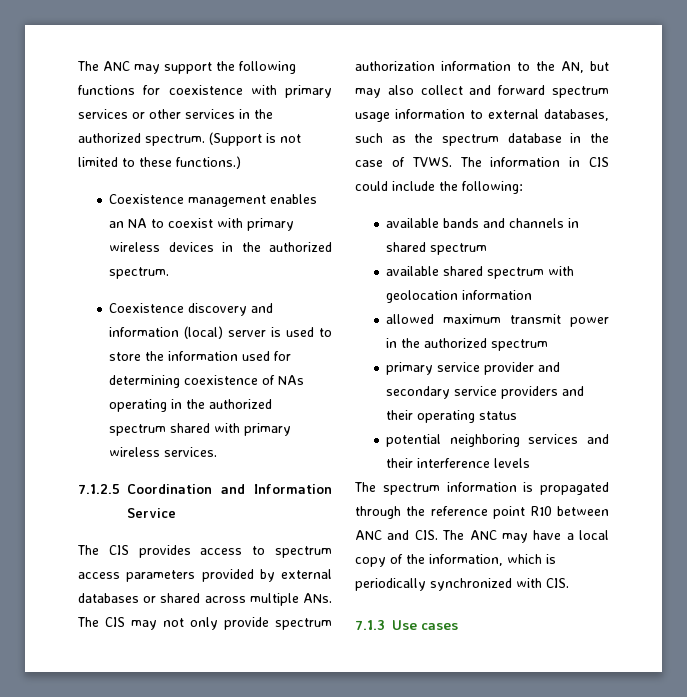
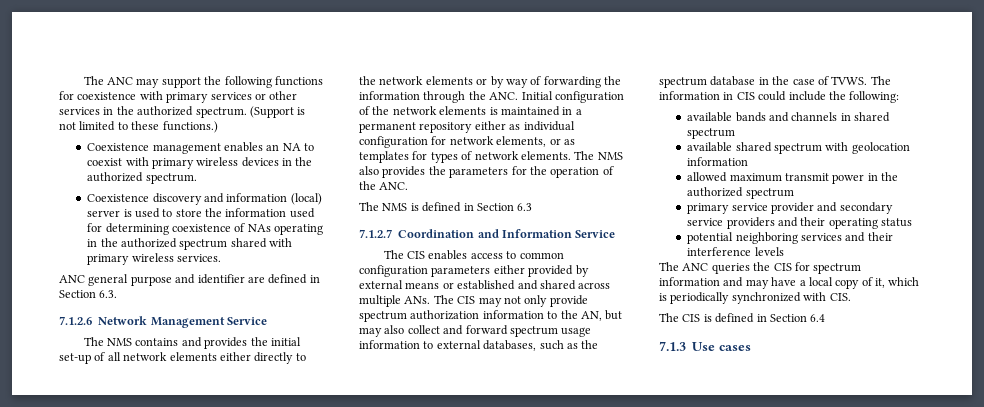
[78,484,120,494] 7.1.2.5 -> [59,274,320,286] [59,290,118,298] [59,316,267,328] [83,337,301,349] [59,352,306,364] [359,76,621,88] [359,91,624,103] [359,106,582,116] [359,121,575,133] [359,136,575,148] [359,151,623,163] [359,166,614,178] [359,181,409,190] [359,202,533,212] [359,229,392,238] ANC general purpose and identifier are defined in Section 6.3. // 7.1.2.6 Network Management Service // The NMS contains and provides the initial set-up of all network elements either directly to the network elements or by way of forwarding the information through the ANC. Initial configuration of the network elements is maintained in a permanent repository either as individual configuration for network elements, or as templates for types of network elements. The NMS also provides the parameters for the operation of the ANC. // The NMS is defined in Section 6.3 // 7.1.2.7
[138,545,191,558] provides -> [428,250,468,260] enables
[275,546,332,558] [78,569,332,582] [78,593,157,603] spectrum access parameters provided by external databases or -> [519,252,564,259] [359,265,589,277] [359,280,538,290] common configuration parameters either provided by external means or established and
[382,482,609,495] [355,506,609,519] [355,530,497,540] spectrum information is propagated through the reference point R10 between ANC and CIS. The ANC -> [682,262,862,274] [659,277,744,287] ANC queries the CIS for spectrum information and
[406,554,503,566] the information, -> [875,278,885,288] it,
(569, 583) none -> [659,313,826,323] // The CIS is defined in Section 6.4

